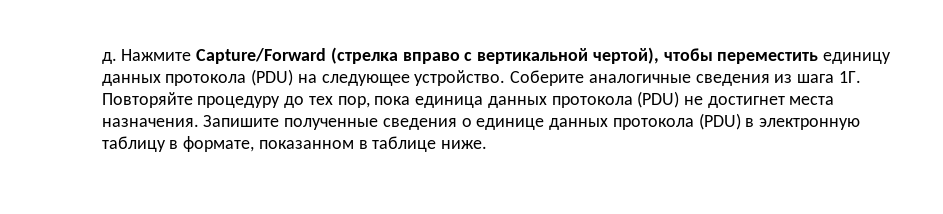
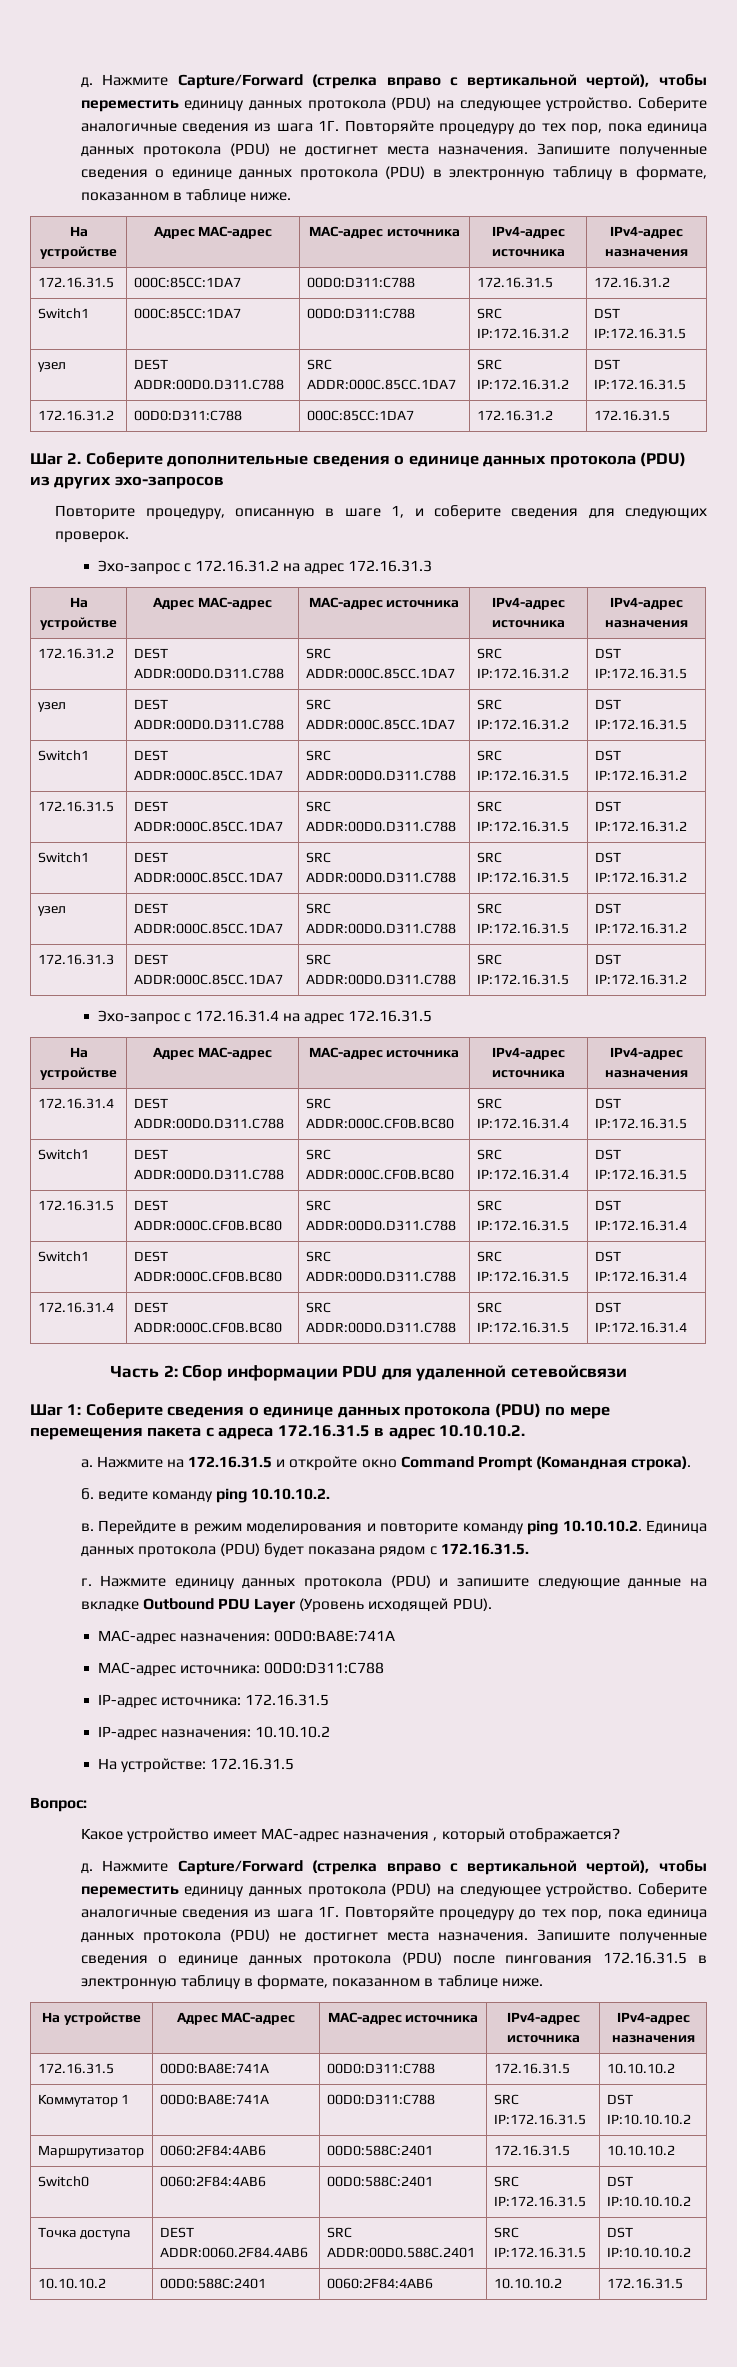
(488, 144) none -> [69,226,88,237] [40,246,117,259] [153,226,273,239] [309,226,460,239] [491,226,565,239] [491,249,565,257] [610,226,683,239] [605,249,688,257] [37,277,114,288] [133,277,241,288] [306,277,415,288] [476,277,553,288] [593,277,670,288] [37,308,89,319] [133,308,241,319] [306,308,415,319] [476,308,502,319] [476,328,569,339] [593,308,620,319] [593,328,686,339] [37,362,66,372] [133,359,168,370] [133,379,284,390] [306,359,332,370] [306,379,456,390] [476,359,502,370] [476,379,569,390] [593,359,620,370] [593,379,686,390] [37,410,114,421] [133,410,242,421] [306,410,414,421] [476,410,553,421] [593,410,670,421] [30,452,687,468] [30,476,224,489] [55,505,707,520] [55,531,130,543] [97,560,433,575] [69,597,88,608] [40,617,117,630] [153,597,272,610] [308,597,460,610] [492,597,565,610] [492,620,565,628] [610,597,683,610] [605,620,688,628] [37,648,114,659] [133,648,168,659] [133,668,284,679] [305,648,331,659] [305,668,455,679] [476,648,502,659] [476,668,569,679] [594,648,621,659] [594,668,687,679] [37,702,66,712] [133,699,168,710] [133,719,284,730] [305,699,331,710] [305,719,455,730] [476,699,502,710] [476,719,569,730] [594,699,621,710] [594,719,687,730] [37,750,89,761] [133,750,168,761] [133,770,283,781] [305,750,331,761] [305,770,456,781] [476,750,502,761] [476,770,569,781] [594,750,621,761] [594,770,687,781] [37,801,114,812] [133,801,168,812] [133,821,283,832] [305,801,331,812] [305,821,456,832] [476,801,502,812] [476,821,569,832] [594,801,621,812] [594,821,687,832] [37,852,89,863] [133,852,168,863] [133,872,283,883] [305,852,331,863] [305,872,456,883] [476,852,502,863] [476,872,569,883] [594,852,621,863] [594,872,687,883] [37,906,66,916] [133,903,168,914] [133,923,283,934] [305,903,331,914] [305,923,456,934] [476,903,502,914] [476,923,569,934] [594,903,621,914] [594,923,687,934] [37,954,114,965] [133,954,168,965] [133,974,283,985] [305,954,331,965] [305,974,456,985] [476,954,502,965] [476,974,569,985] [594,954,621,965] [594,974,687,985] [97,1010,433,1025] [69,1047,88,1058] [40,1067,117,1080] [153,1047,272,1060] [308,1047,460,1060] [492,1047,565,1060] [492,1070,565,1078] [610,1047,683,1060] [605,1070,688,1078] [37,1098,114,1109] [133,1098,168,1109] [133,1118,284,1129] [305,1098,331,1109] [305,1118,454,1129] [476,1098,502,1109] [476,1118,569,1129] [594,1098,621,1109] [594,1118,687,1129] [37,1149,89,1160] [133,1149,168,1160] [133,1169,284,1180] [305,1149,331,1160] [305,1169,454,1180] [476,1149,502,1160] [476,1169,569,1180] [594,1149,621,1160] [594,1169,687,1180] [37,1200,114,1211] [133,1200,168,1211] [133,1220,282,1231] [305,1200,331,1211] [305,1220,456,1231] [476,1200,502,1211] [476,1220,569,1231] [594,1200,621,1211] [594,1220,687,1231] [37,1251,89,1262] [133,1251,168,1262] [133,1271,282,1282] [305,1251,331,1262] [305,1271,456,1282] [476,1251,502,1262] [476,1271,569,1282] [594,1251,621,1262] [594,1271,687,1282] [37,1302,114,1313] [133,1302,168,1313] [133,1322,282,1333] [305,1302,331,1313] [305,1322,456,1333] [476,1302,502,1313] [476,1322,569,1333] [594,1302,621,1313] [594,1322,687,1333] [109,1364,628,1381] [30,1403,610,1419] [30,1425,526,1440] [80,1456,692,1471] [80,1488,331,1503] [80,1520,707,1535] [80,1543,529,1558] [80,1575,707,1590] [80,1598,492,1613] [97,1630,395,1645] [97,1662,384,1677] [97,1694,329,1709] [97,1726,330,1741] [97,1758,294,1773] [30,1797,87,1812] [80,1828,620,1843] [80,1860,707,1875] [80,1883,707,1898] [80,1906,707,1921] [80,1929,707,1944] [80,1952,707,1967] [80,1975,543,1990] [42,2012,141,2025] [176,2012,296,2025] [327,2012,479,2025] [506,2012,580,2025] [506,2035,580,2043] [616,2012,690,2025] [611,2035,695,2043] [37,2063,114,2074] [159,2063,269,2074] [326,2063,435,2074] [493,2063,570,2074] [606,2063,675,2074] [37,2094,130,2107] [159,2094,269,2105] [326,2094,435,2105] [493,2094,519,2105] [493,2114,586,2125] [606,2094,633,2105] [606,2114,691,2125] [37,2145,144,2158] [159,2145,266,2156] [326,2145,433,2156] [493,2145,570,2156] [606,2145,675,2156] [37,2176,89,2187] [159,2176,266,2187] [326,2176,433,2187] [493,2176,519,2187] [493,2196,586,2207] [606,2176,633,2187] [606,2196,691,2207] [37,2227,132,2240] [159,2227,194,2238] [159,2247,308,2258] [326,2227,352,2238] [326,2247,475,2258] [493,2227,519,2238] [493,2247,586,2258] [606,2227,633,2238] [606,2247,691,2258] [37,2278,106,2289] [159,2278,266,2289] [326,2278,433,2289] [493,2278,562,2289] [606,2278,683,2289] // На устройстве | Адрес MAC-адрес | MAC-адрес источника | IPv4-адрес источника | IPv4-адрес назначения // 172.16.31.5 | 000C:85CC:1DA7 | 00D0:D311:C788 | 172.16.31.5 | 172.16.31.2 // Switch1 | 000C:85CC:1DA7 | 00D0:D311:C788 | SRC IP:172.16.31.2 | DST IP:172.16.31.5 // узел | DEST ADDR:00D0.D311.C788 | SRC ADDR:000C.85CC.1DA7 | SRC IP:172.16.31.2 | DST IP:172.16.31.5 // 172.16.31.2 | 00D0:D311:C788 | 000C:85CC:1DA7 | 172.16.31.2 | 172.16.31.5 // Шаг 2. Соберите дополнительные сведения о единице данных протокола (PDU) из других эхо-запросов // Повторите процедуру, описанную в шаге 1, и соберите сведения для следующих проверок. // Эхо-запрос с 172.16.31.2 на адрес 172.16.31.3 // На устройстве | Адрес MAC-адрес | MAC-адрес источника | IPv4-адрес источника | IPv4-адрес назначения // 172.16.31.2 | DEST ADDR:00D0.D311.C788 | SRC ADDR:000C.85CC.1DA7 | SRC IP:172.16.31.2 | DST IP:172.16.31.5 // узел | DEST ADDR:00D0.D311.C788 | SRC ADDR:000C.85CC.1DA7 | SRC IP:172.16.31.2 | DST IP:172.16.31.5 // Switch1 | DEST ADDR:000C.85CC.1DA7 | SRC ADDR:00D0.D311.C788 | SRC IP:172.16.31.5 | DST IP:172.16.31.2 // 172.16.31.5 | DEST ADDR:000C.85CC.1DA7 | SRC ADDR:00D0.D311.C788 | SRC IP:172.16.31.5 | DST IP:172.16.31.2 // Switch1 | DEST ADDR:000C.85CC.1DA7 | SRC ADDR:00D0.D311.C788 | SRC IP:172.16.31.5 | DST IP:172.16.31.2 // узел | DEST ADDR:000C.85CC.1DA7 | SRC ADDR:00D0.D311.C788 | SRC IP:172.16.31.5 | DST IP:172.16.31.2 // 172.16.31.3 | DEST ADDR:000C.85CC.1DA7 | SRC ADDR:00D0.D311.C788 | SRC IP:172.16.31.5 | DST IP:172.16.31.2 // Эхо-запрос с 172.16.31.4 на адрес 172.16.31.5 // На устройстве | Адрес MAC-адрес | MAC-адрес источника | IPv4-адрес источника | IPv4-адрес назначения // 172.16.31.4 | DEST ADDR:00D0.D311.C788 | SRC ADDR:000C.CF0B.BC80 | SRC IP:172.16.31.4 | DST IP:172.16.31.5 // Switch1 | DEST ADDR:00D0.D311.C788 | SRC ADDR:000C.CF0B.BC80 | SRC IP:172.16.31.4 | DST IP:172.16.31.5 // 172.16.31.5 | DEST ADDR:000C.CF0B.BC80 | SRC ADDR:00D0.D311.C788 | SRC IP:172.16.31.5 | DST IP:172.16.31.4 // Switch1 | DEST ADDR:000C.CF0B.BC80 | SRC ADDR:00D0.D311.C788 | SRC IP:172.16.31.5 | DST IP:172.16.31.4 // 172.16.31.4 | DEST ADDR:000C.CF0B.BC80 | SRC ADDR:00D0.D311.C788 | SRC IP:172.16.31.5 | DST IP:172.16.31.4 // Часть 2: Сбор информации PDU для удаленной сетевойсвязи // Шаг 1: Соберите сведения о единице данных протокола (PDU) по мере перемещения пакета с адреса 172.16.31.5 в адрес 10.10.10.2. // a. Нажмите на 172.16.31.5 и откройте окно Command Prompt (Командная строка). // б. ведите команду ping 10.10.10.2. // в. Перейдите в режим моделирования и повторите команду ping 10.10.10.2. Единица данных протокола (PDU) будет показана рядом с 172.16.31.5. // г. Нажмите единицу данных протокола (PDU) и запишите следующие данные на вкладке Outbound PDU Layer (Уровень исходящей PDU). // MAC-адрес назначения: 00D0:BA8E:741A // MAC-адрес источника: 00D0:D311:C788 // IP-адрес источника: 172.16.31.5 // IP-адрес назначения: 10.10.10.2 // На устройстве: 172.16.31.5 // Вопрос: // Какое устройство имеет MAC-адрес назначения , который отображается? // д. Нажмите Capture/Forward (стрелка вправо с вертикальной чертой), чтобы переместить единицу данных протокола (PDU) на следующее устройство. Соберите аналогичные сведения из шага 1Г. Повторяйте процедуру до тех пор, пока единица данных протокола (PDU) не достигнет места назначения. Запишите полученные сведения о единице данных протокола (PDU) после пингования 172.16.31.5 в электронную таблицу в формате, показанном в таблице ниже. // На устройстве | Адрес MAC-адрес | MAC-адрес источника | IPv4-адрес источника | IPv4-адрес назначения // 172.16.31.5 | 00D0:BA8E:741A | 00D0:D311:C788 | 172.16.31.5 | 10.10.10.2 // Коммутатор 1 | 00D0:BA8E:741A | 00D0:D311:C788 | SRC IP:172.16.31.5 | DST IP:10.10.10.2 // Маршрутизатор | 0060:2F84:4AB6 | 00D0:588C:2401 | 172.16.31.5 | 10.10.10.2 // Switch0 | 0060:2F84:4AB6 | 00D0:588C:2401 | SRC IP:172.16.31.5 | DST IP:10.10.10.2 // Точка доступа | DEST ADDR:0060.2F84.4AB6 | SRC ADDR:00D0.588C.2401 | SRC IP:172.16.31.5 | DST IP:10.10.10.2 // 10.10.10.2 | 00D0:588C:2401 | 0060:2F84:4AB6 | 10.10.10.2 | 172.16.31.5

